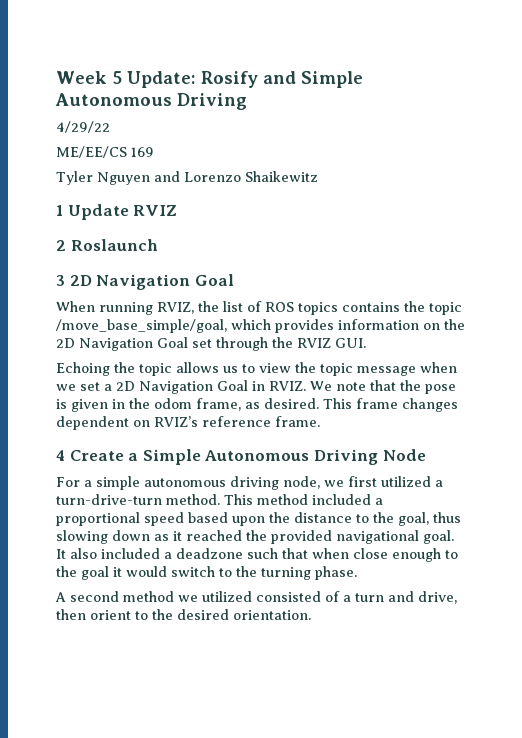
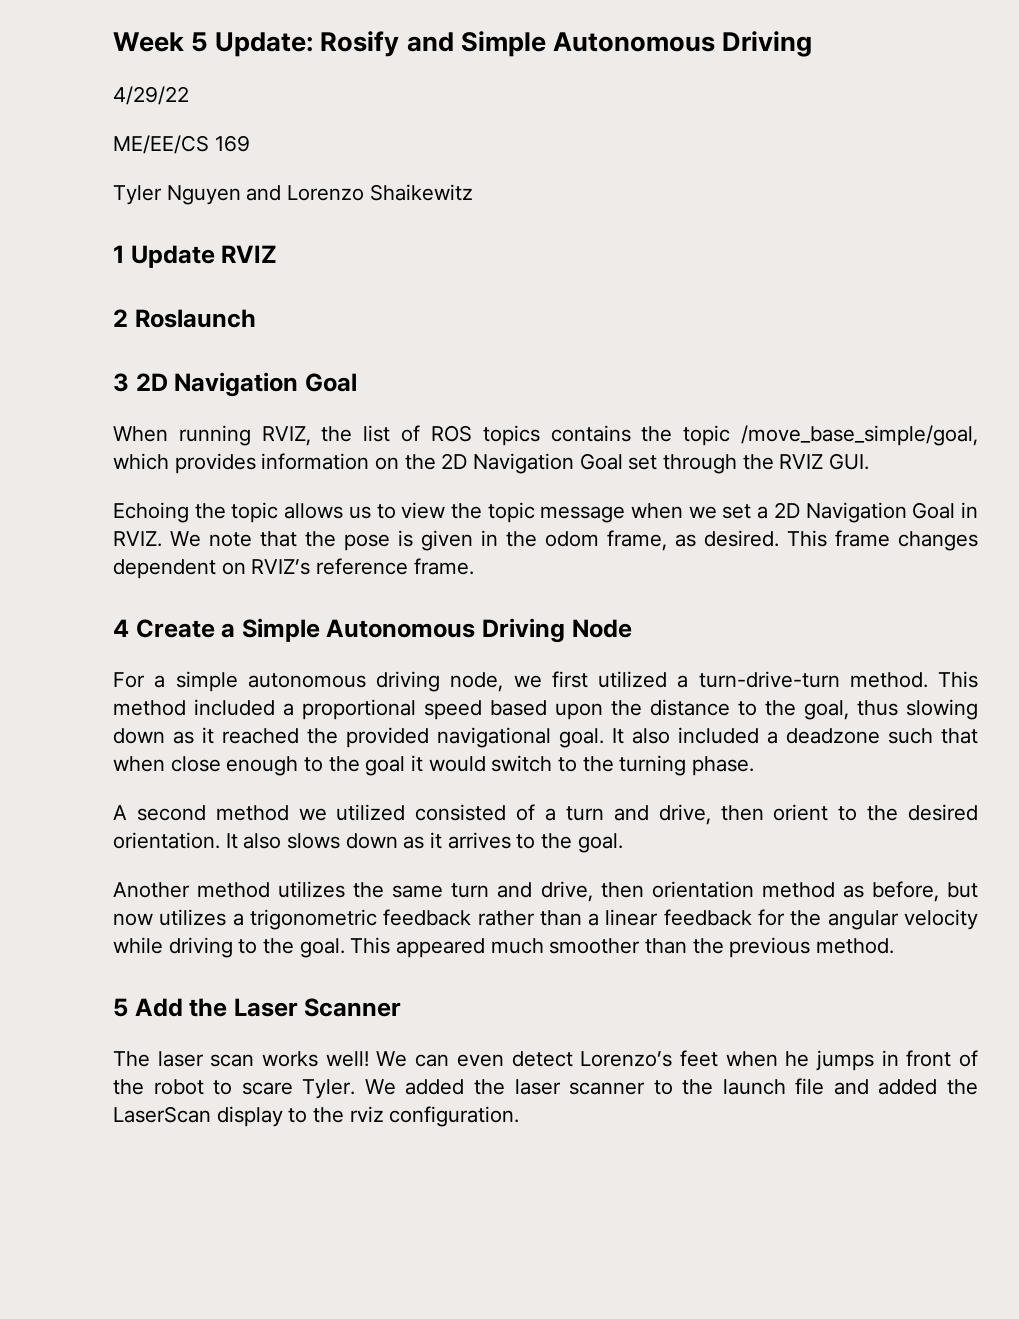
(311, 615) none -> [225,832,623,853] [113,881,979,902] [113,909,978,930] [113,937,895,958] [113,998,402,1017] [113,1050,978,1071] [113,1078,978,1099] [113,1106,520,1127] It also slows down as it arrives to the goal. // Another method utilizes the same turn and drive, then orientation method as before, but now utilizes a trigonometric feedback rather than a linear feedback for the angular velocity while driving to the goal. This appeared much smoother than the previous method. // 5 Add the Laser Scanner // The laser scan works well! We can even detect Lorenzo’s feet when he jumps in front of the robot to scare Tyler. We added the laser scanner to the launch file and added the LaserScan display to the rviz configuration.

